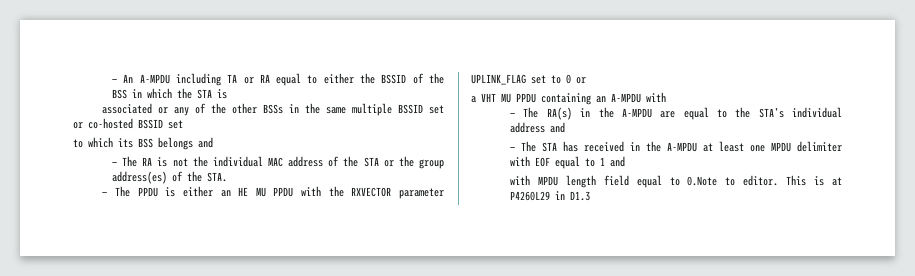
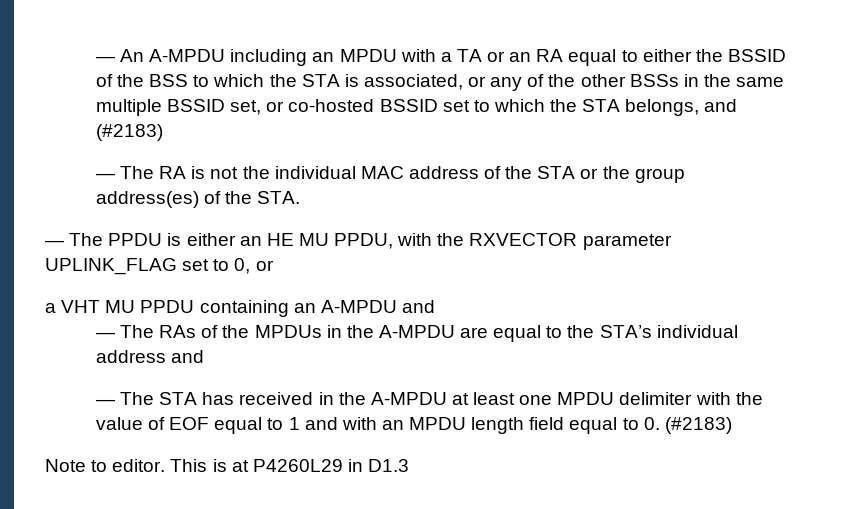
(221, 79) none -> [312,49,452,62] an MPDU with a
(254, 80) none -> [509,52,532,62] an
[132,89,143,98] in -> [193,75,210,87] to
[102,103,153,114] // associated -> [363,74,463,90] associated,
[429,105,445,114] set -> [230,100,262,115] set,
[73,137,213,150] // to which its BSS belongs and -> [473,99,738,116] [95,124,163,141] to which the STA belongs, and (#2183)
[273,187,294,197] PPDU -> [334,233,394,249] PPDU,
[566,74,571,84] 0 -> [234,258,251,274] 0,
[646,92,666,102] [510,107,572,120] with // — The RA(s) -> [401,300,435,313] [95,325,322,338] and // — The RAs of the MPDUs
(531, 161) none -> [735,392,763,405] [95,417,166,430] the value of
[510,175,531,185] // with -> [341,417,404,430] with an
[687,176,718,186] 0.Note -> [643,417,732,434] [45,459,86,472] 0. (#2183) // Note

